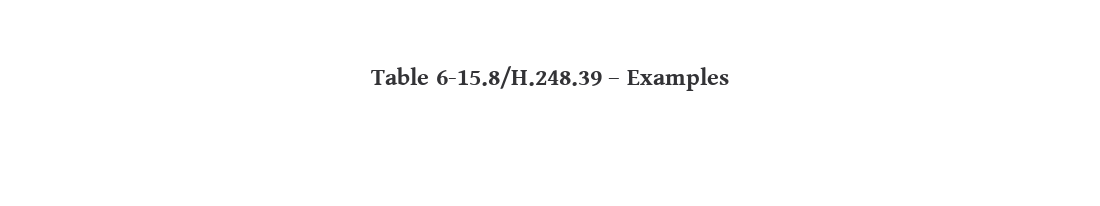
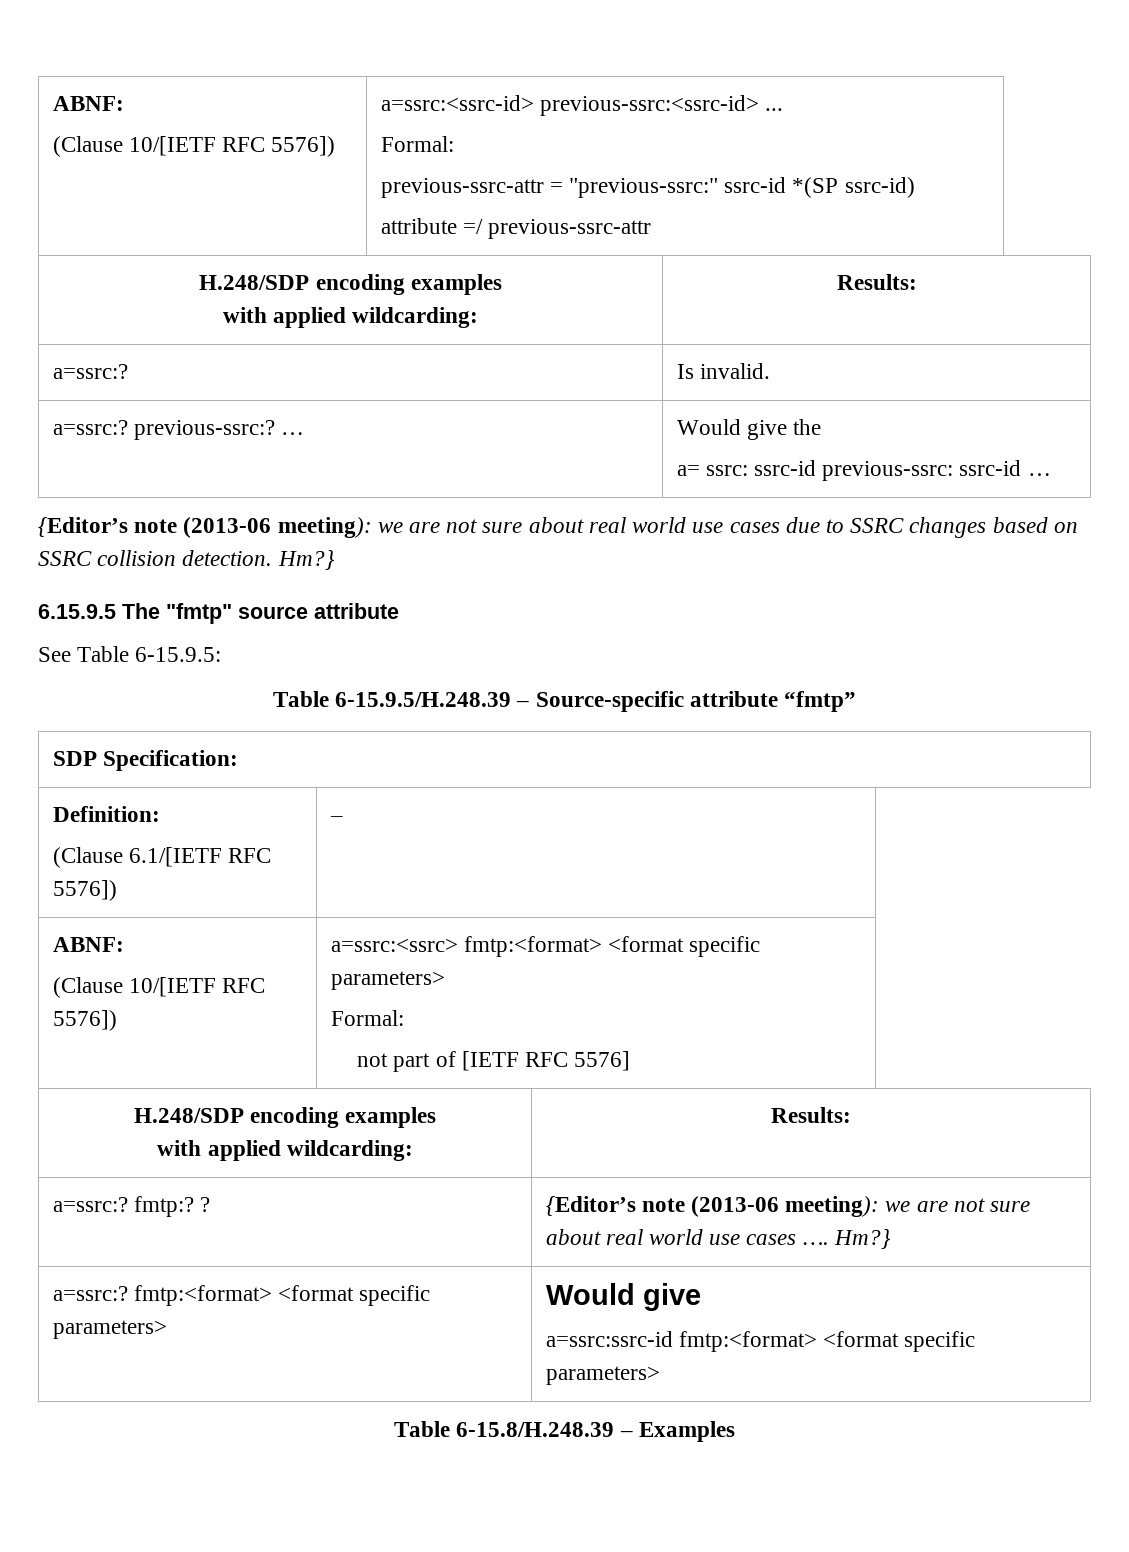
(371, 76) none -> [52,96,124,111] [52,136,336,157] [380,95,783,116] [380,136,454,152] [380,177,915,198] [380,218,651,239] [199,274,502,295] [222,307,479,328] [836,274,917,290] [52,364,128,379] [676,363,770,379] [52,420,304,440] [676,419,821,440] [676,460,1051,481] [38,517,1078,538] [38,550,334,570] [38,603,399,624] [38,646,222,662] [272,691,857,712] [52,750,238,771] [52,806,160,822] [52,847,271,868] [52,880,117,901] [329,816,343,822] [52,937,124,952] [52,977,265,998] [52,1010,117,1031] [330,936,761,957] [330,971,445,990] [330,1010,404,1026] [357,1051,631,1072] [133,1107,437,1128] [157,1140,413,1161] [771,1107,851,1123] [52,1196,210,1217] [545,1196,1030,1217] [545,1229,890,1249] [52,1285,431,1306] [52,1320,167,1339] [545,1283,701,1311] [545,1331,976,1352] [545,1366,660,1385] ABNF: // (Clause 10/[IETF RFC 5576]) | a=ssrc:<ssrc-id> previous-ssrc:<ssrc-id> ... // Formal: // previous-ssrc-attr = "previous-ssrc:" ssrc-id *(SP ssrc-id) // attribute =/ previous-ssrc-attr // H.248/SDP encoding examples // with applied wildcarding: | Results: // a=ssrc:? | Is invalid. // a=ssrc:? previous-ssrc:? … | Would give the // a= ssrc: ssrc-id previous-ssrc: ssrc-id … // {Editor’s note (2013-06 meeting): we are not sure about real world use cases due to SSRC changes based on SSRC collision detection. Hm?} // 6.15.9.5 The "fmtp" source attribute // See Table 6-15.9.5: // Table 6-15.9.5/H.248.39 – Source-specific attribute “fmtp” // SDP Specification: // Definition: // (Clause 6.1/[IETF RFC 5576]) | – // ABNF: // (Clause 10/[IETF RFC 5576]) | a=ssrc:<ssrc> fmtp:<format> <format specific parameters> // Formal: // not part of [IETF RFC 5576] // H.248/SDP encoding examples // with applied wildcarding: | Results: // a=ssrc:? fmtp:? ? | {Editor’s note (2013-06 meeting): we are not sure about real world use cases …. Hm?} // a=ssrc:? fmtp:<format> <format specific parameters> | Would give // a=ssrc:ssrc-id fmtp:<format> <format specific parameters> //

